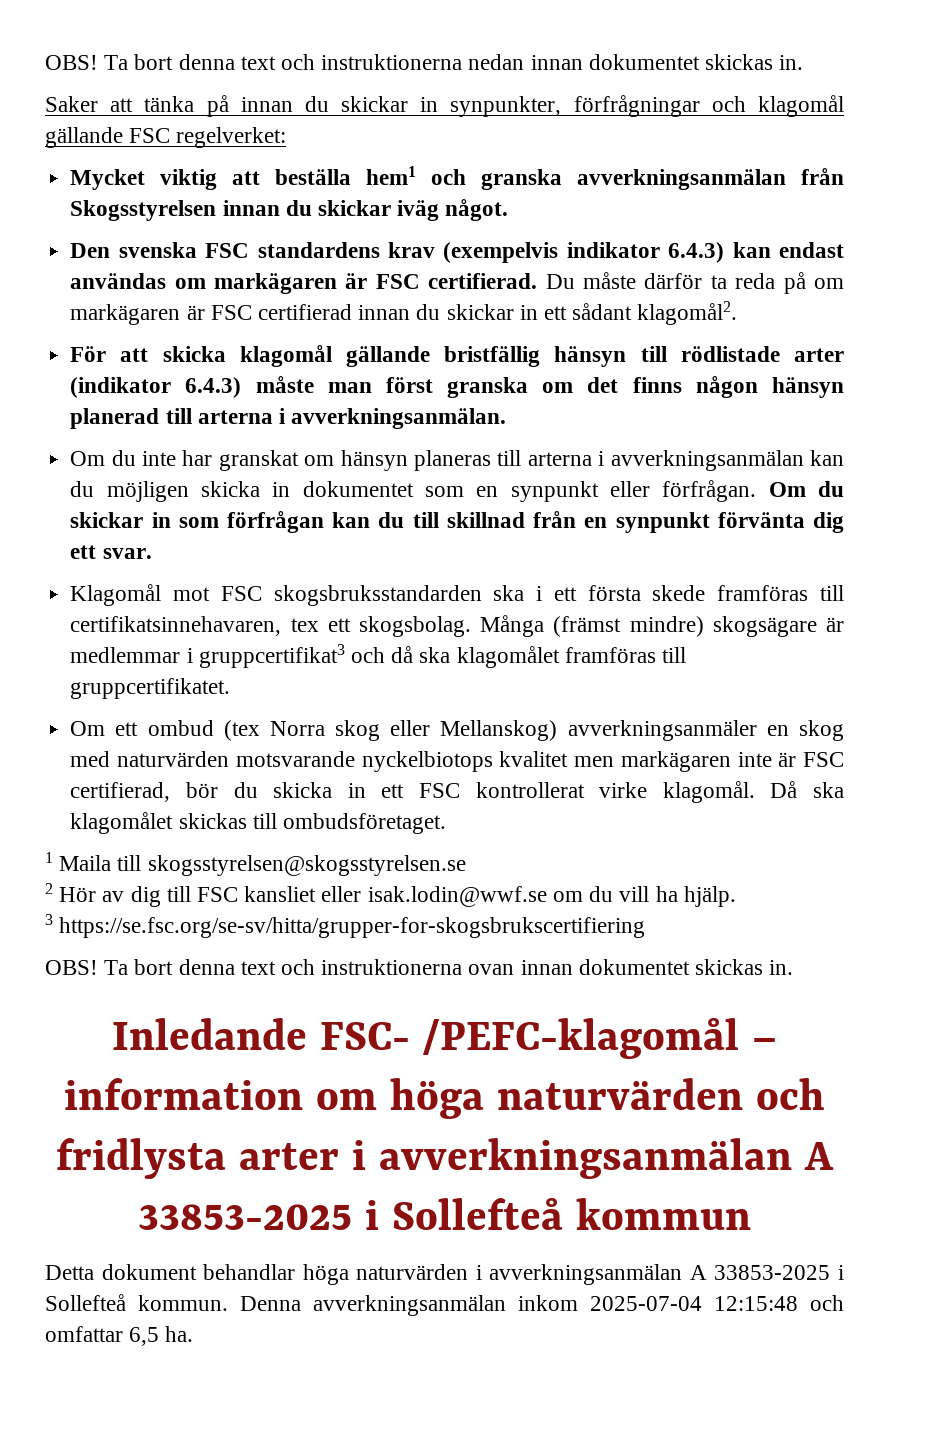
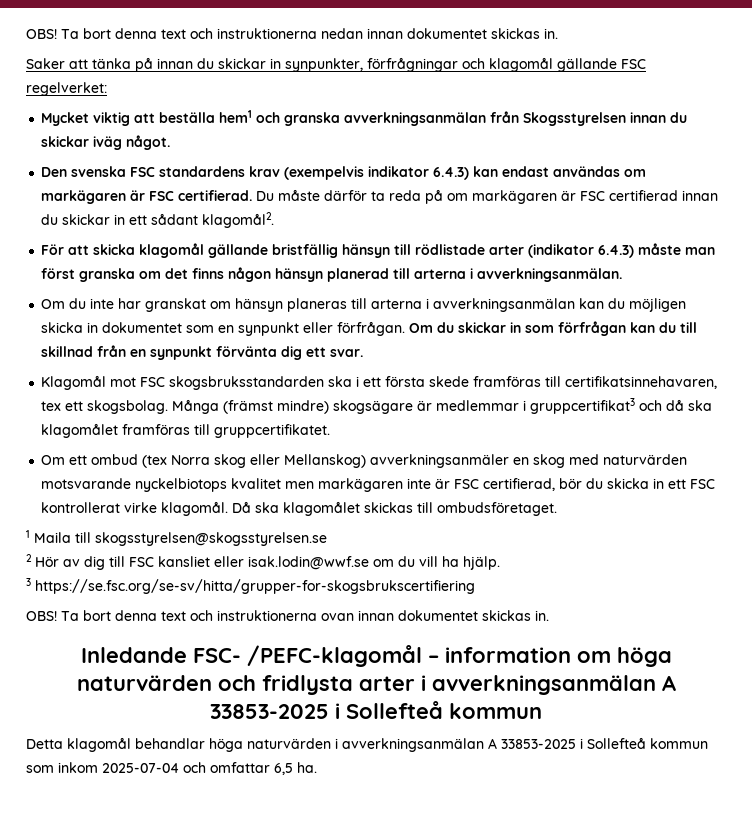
[101,1264,197,1280] dokument -> [67,737,131,752] klagomål
[138,1295,506,1316] kommun. Denna avverkningsanmälan -> [650,738,708,749] [26,765,54,773] kommun som
[714,1296,798,1311] 12:15:48 -> (179, 768) none

